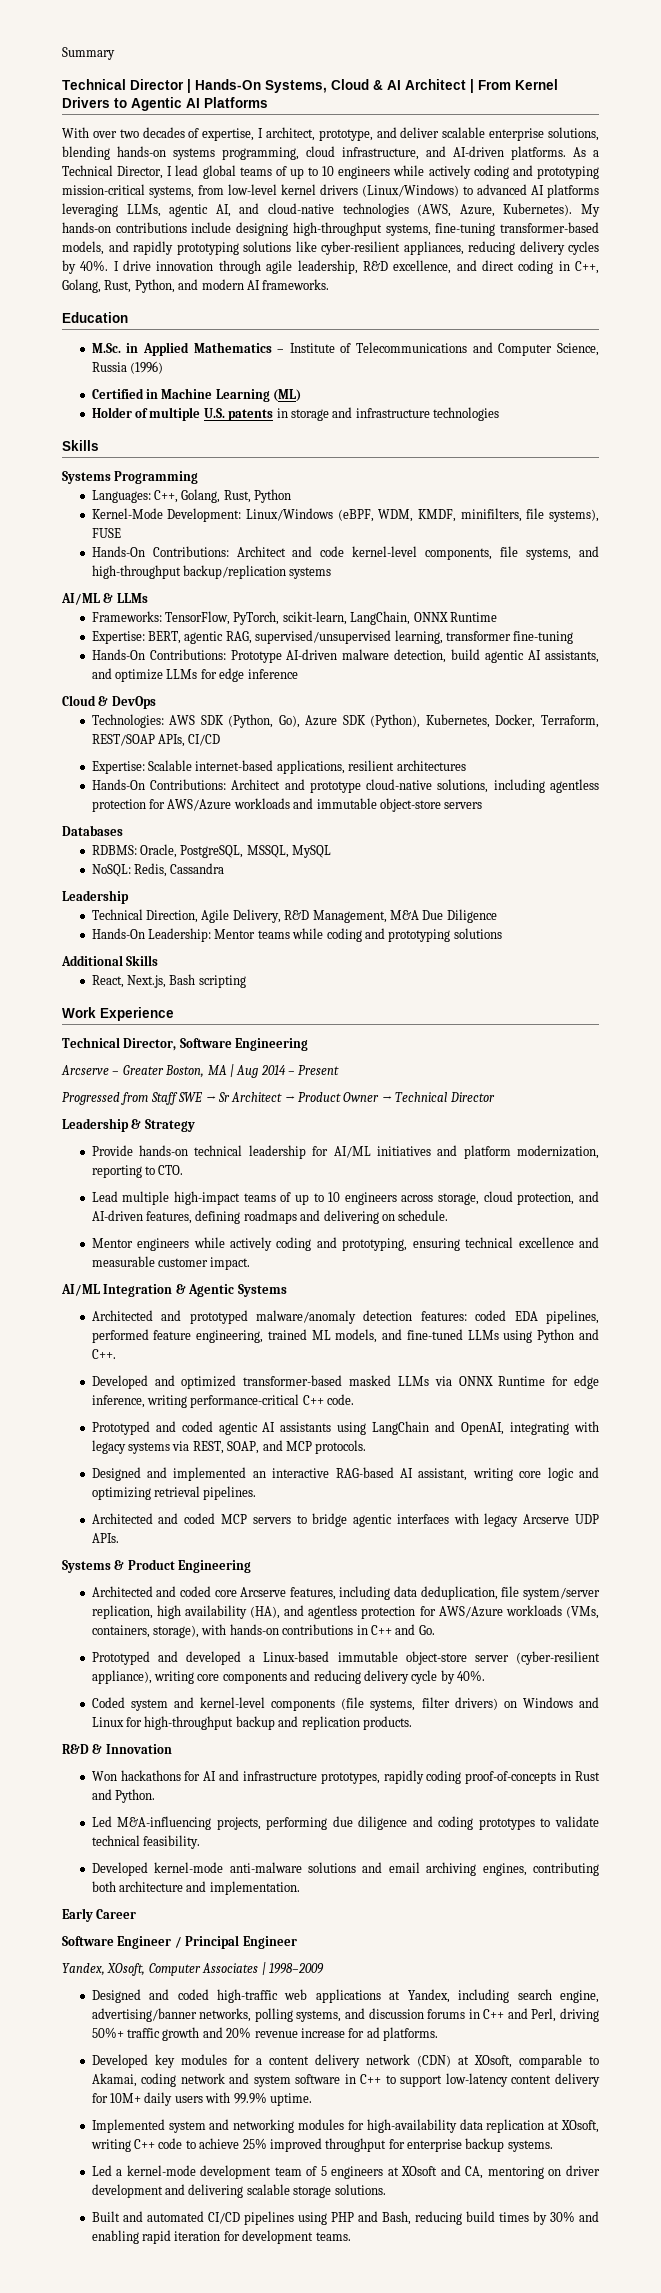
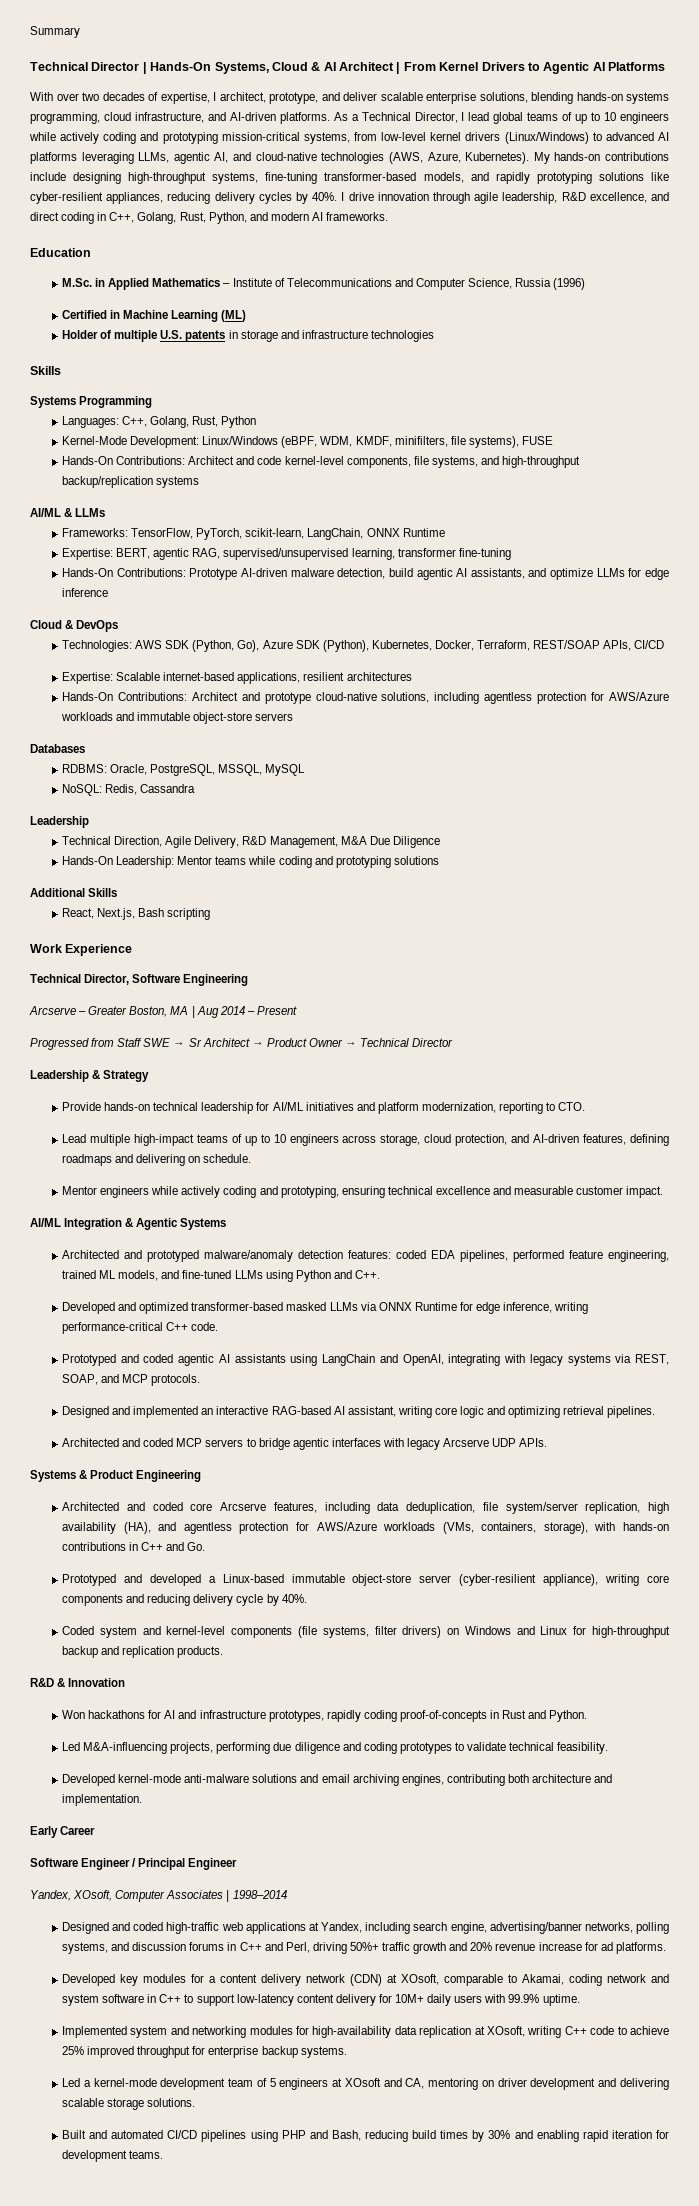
[268,1963,324,1974] 1998–2009 -> [232,1890,287,1899] 1998–2014

